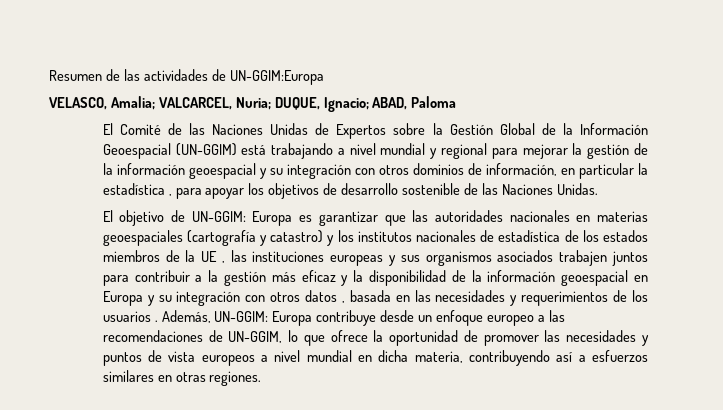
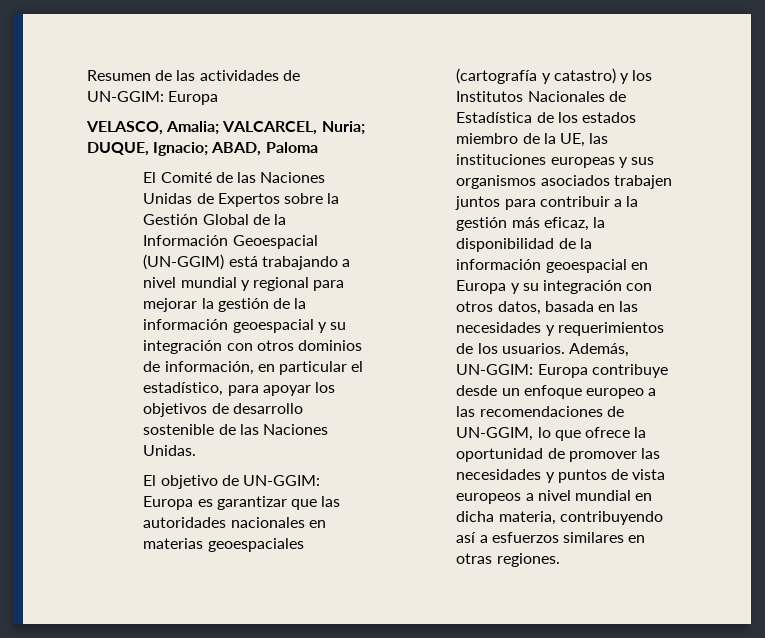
[229,70,324,85] UN-GGIM:Europa -> [87,91,219,105] UN-GGIM: Europa
[638,163,648,175] [102,183,172,196] la estadística , -> [351,361,364,372] [143,382,224,396] el estadístico,
[357,230,561,242] institutos nacionales de estadística -> [456,91,626,102] [456,112,533,123] Institutos Nacionales de Estadística
[102,250,225,263] miembros de la UE , -> [456,133,585,147] miembro de la UE,
[301,270,349,286] eficaz y -> [543,217,589,231] eficaz,
[305,290,345,303] datos , -> [497,301,541,315] datos,
[102,311,158,322] usuarios . -> [501,343,565,354] usuarios.

